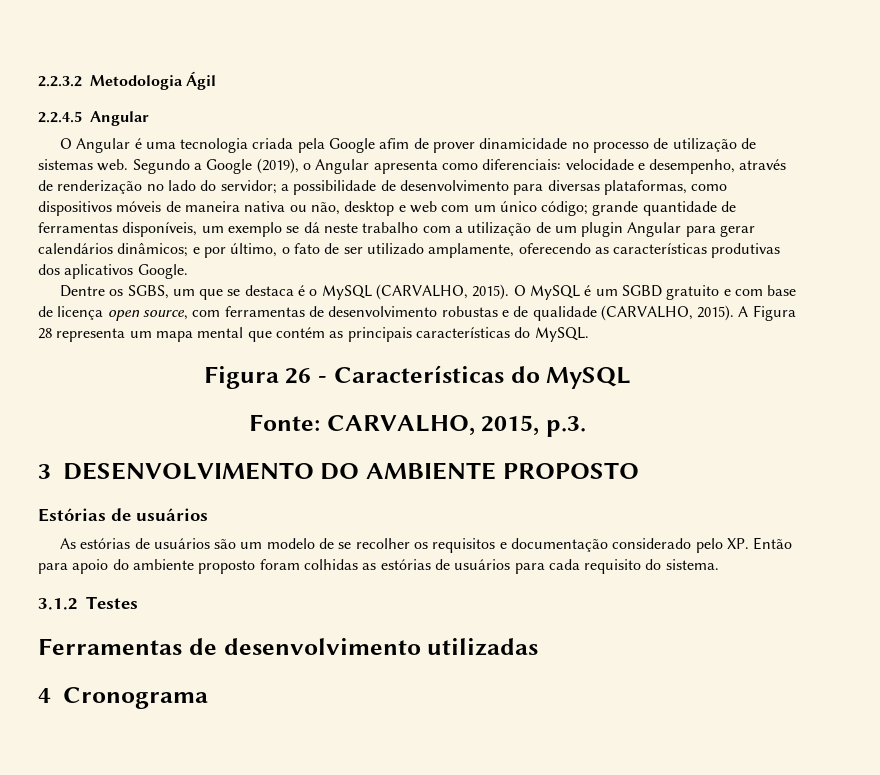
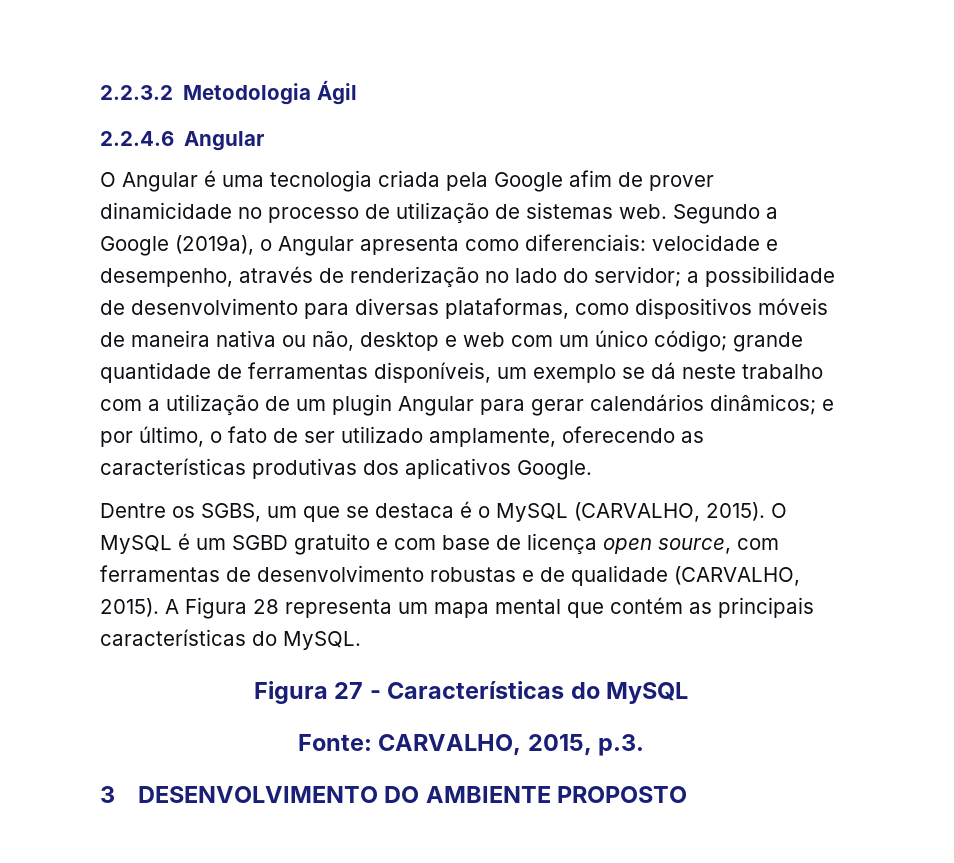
[38,111,82,123] 2.2.4.5 -> [100,131,174,146] 2.2.4.6
[256,158,299,174] (2019), -> [175,235,254,255] (2019a),
[285,368,312,384] 26 -> [334,682,364,699] 27
[38,508,208,522] [59,537,793,553] [38,559,719,574] [38,596,138,610] [38,638,539,656] [38,687,208,709] // Estórias de usuários // As estórias de usuários são um modelo de se recolher os requisitos e documentação considerado pelo XP. Então para apoio do ambiente proposto foram colhidas as estórias de usuários para cada requisito do sistema. // 3.1.2 Testes // Ferramentas de desenvolvimento utilizadas // 4 Cronograma -> (688, 794) none

